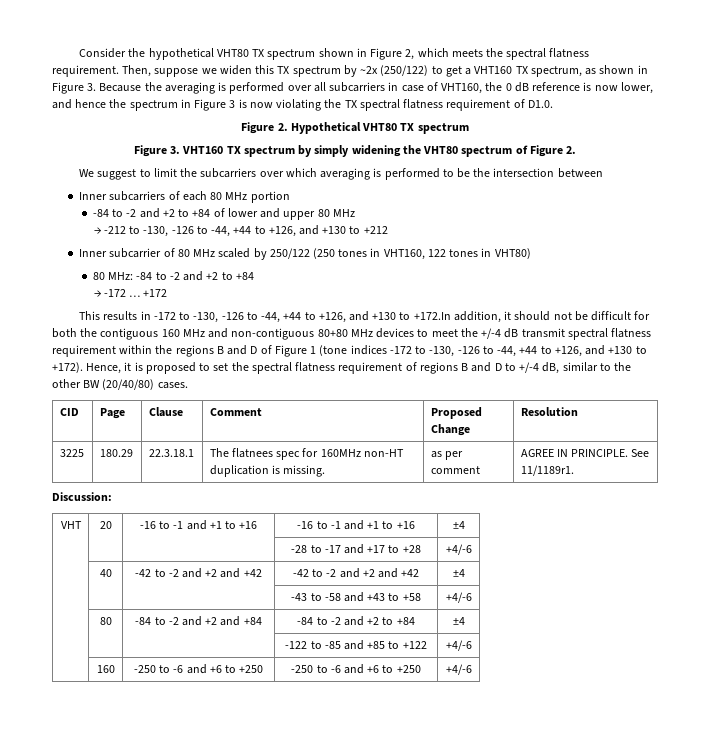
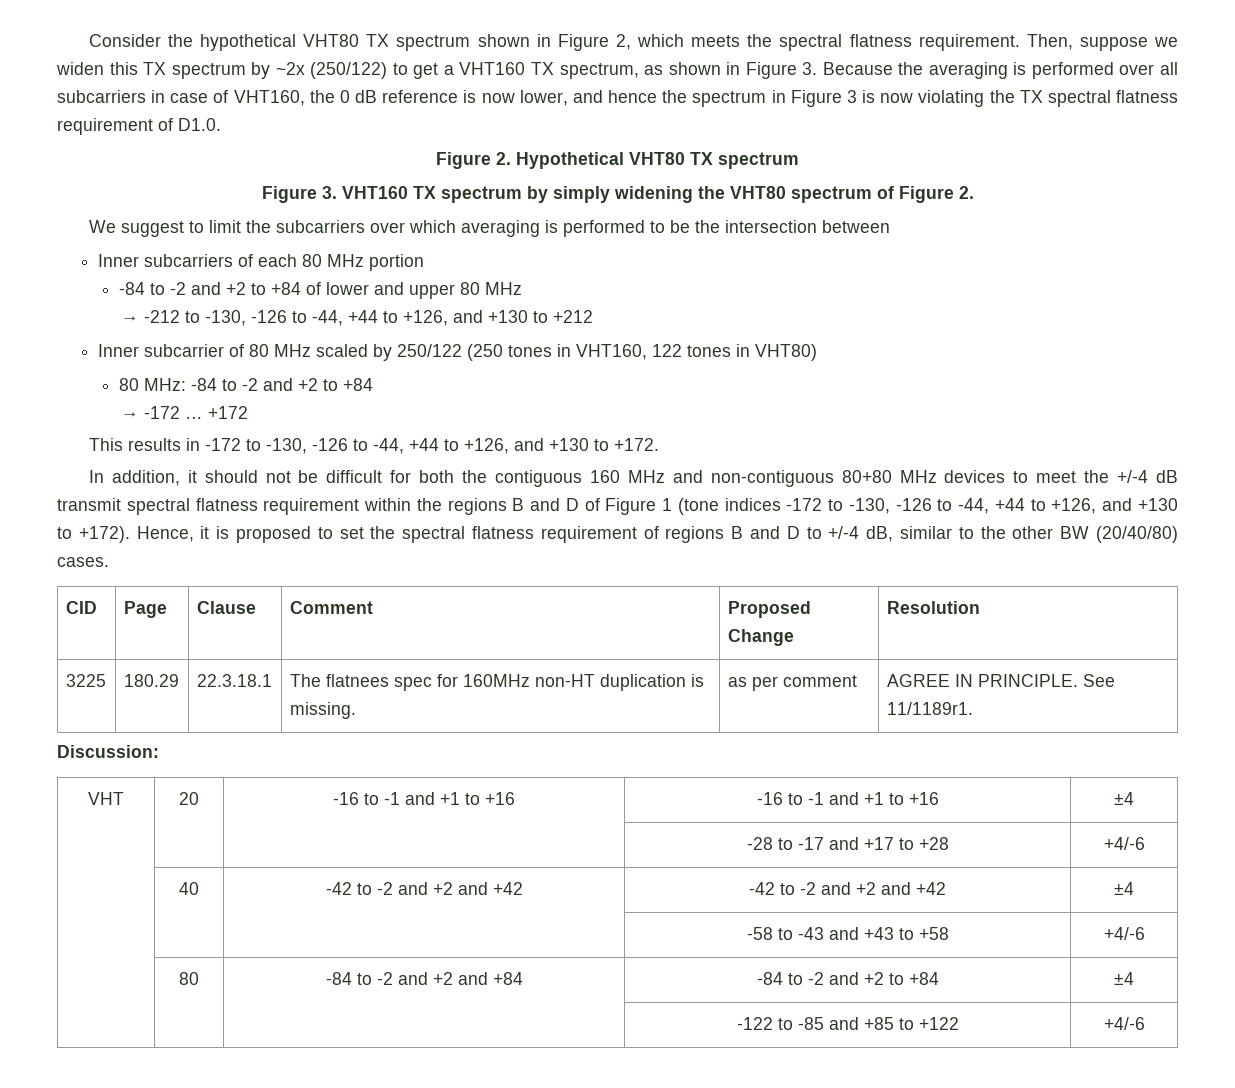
[413,312,451,320] +172.In -> [613,438,659,451] [88,470,104,483] +172. // In
[291,593,341,601] -43 to -58 -> [746,927,824,940] -58 to -43
[96,665,115,673] [133,664,264,674] [291,664,421,674] [445,664,472,675] // | 160 | -250 to -6 and +6 to +250 | -250 to -6 and +6 to +250 | +4/-6 -> (1145, 1023) none

